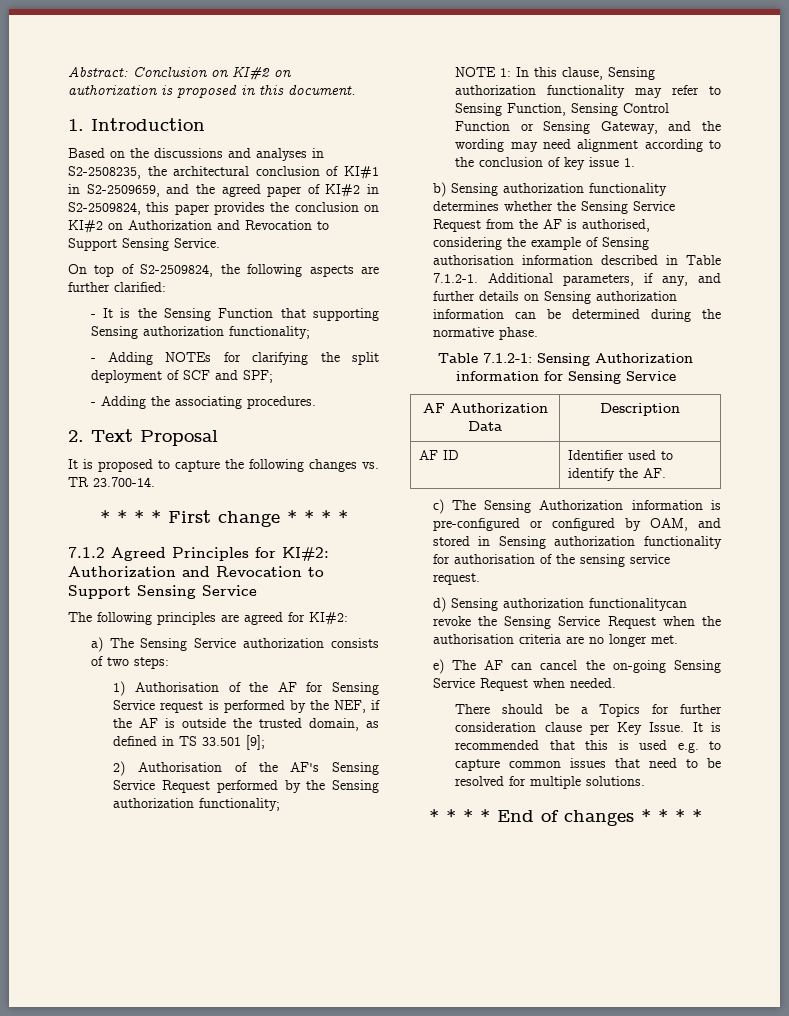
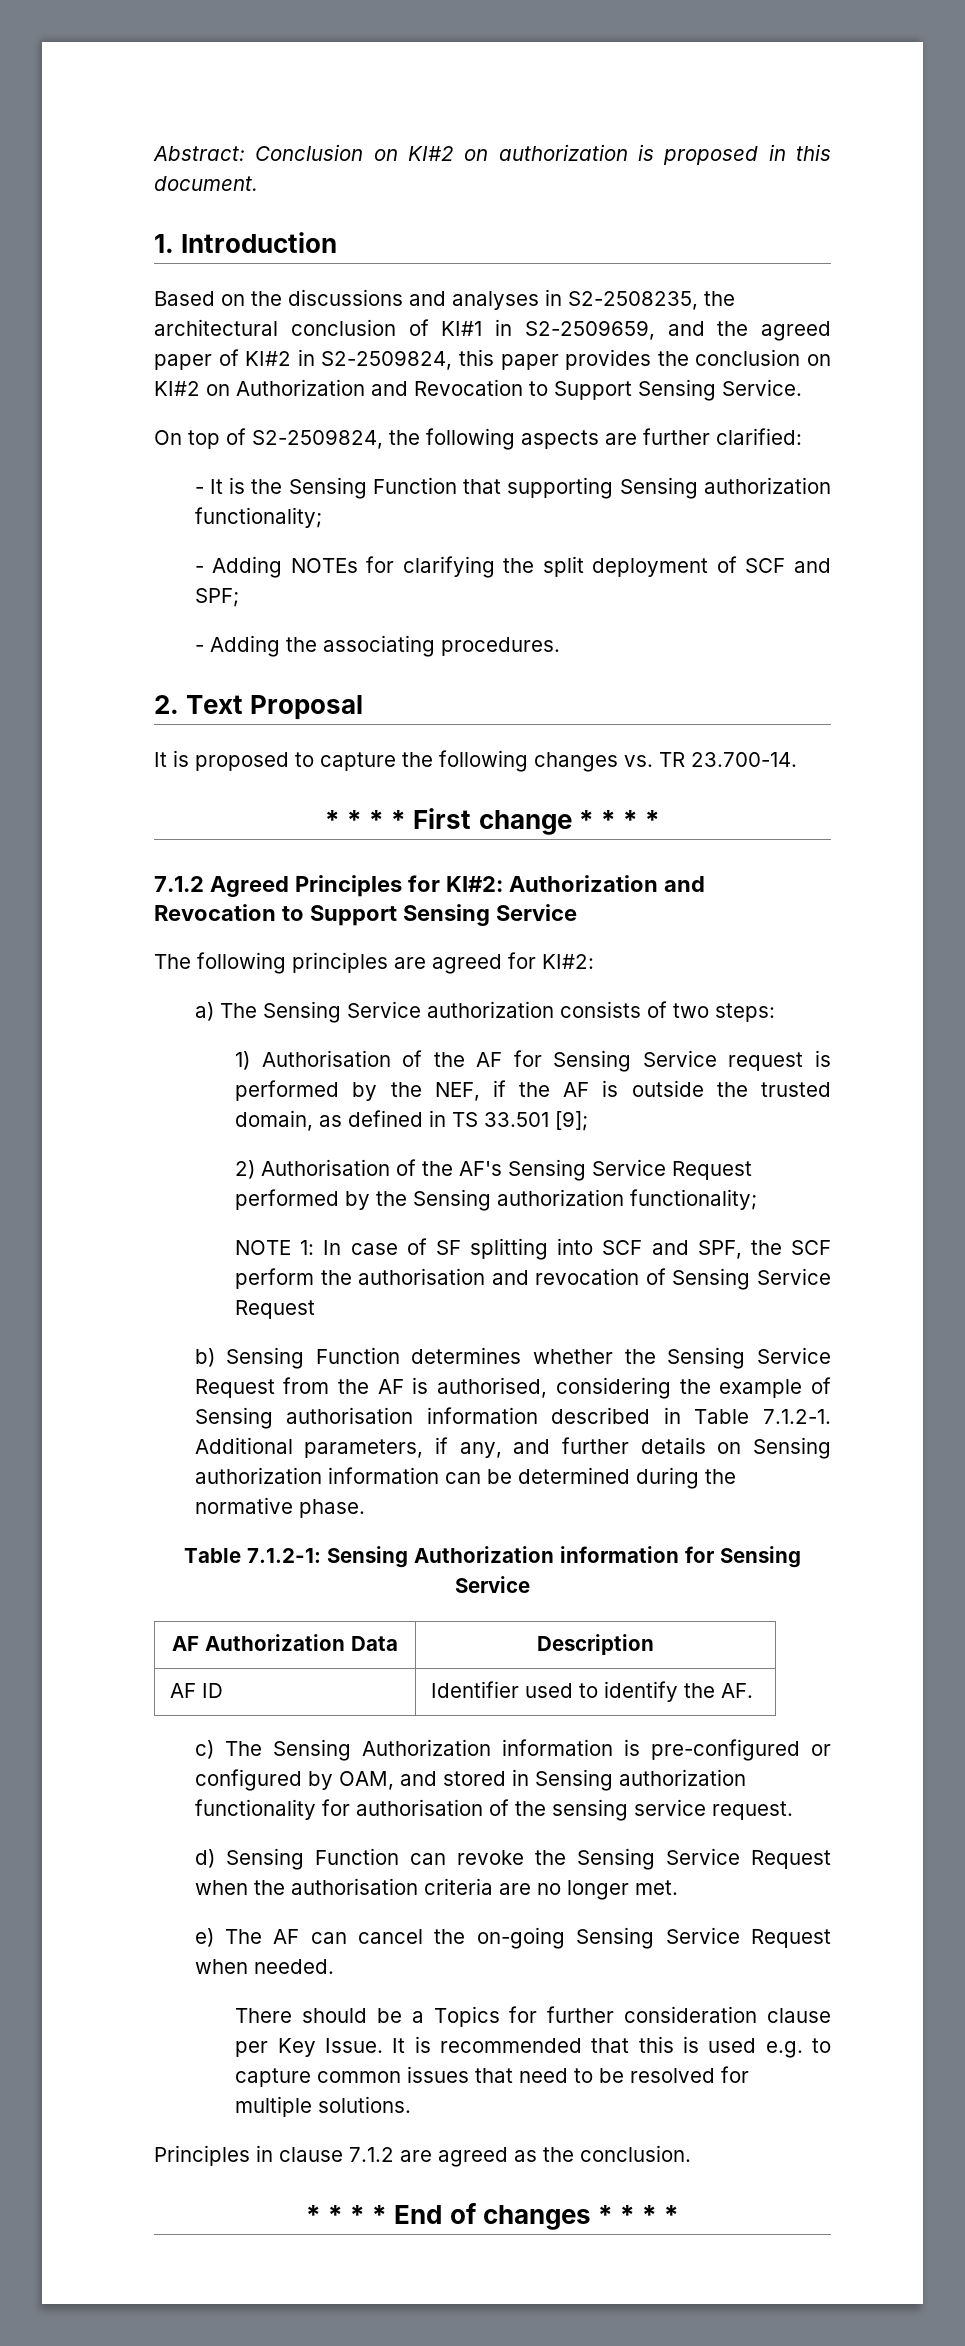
[534,67,656,80] [455,85,721,98] [455,103,670,116] [455,121,721,134] [455,139,721,152] [455,157,636,170] this clause, Sensing authorization functionality may refer to Sensing Function, Sensing Control Function or Sensing Gateway, and the wording may need alignment according to the conclusion of key issue 1. -> [350,1238,831,1260] [235,1268,831,1290] [235,1300,316,1319] case of SF splitting into SCF and SPF, the SCF perform the authorisation and revocation of Sensing Service Request
[502,183,667,196] authorization functionality -> [315,1347,400,1364] Function
[502,598,687,611] authorization functionalitycan -> [314,1848,446,1865] Function can
(646, 781) none -> [154,2145,691,2167] // Principles in clause 7.1.2 are agreed as the conclusion.

